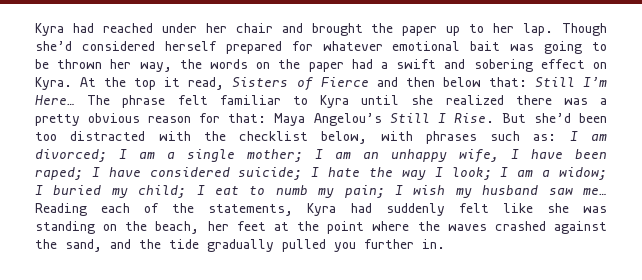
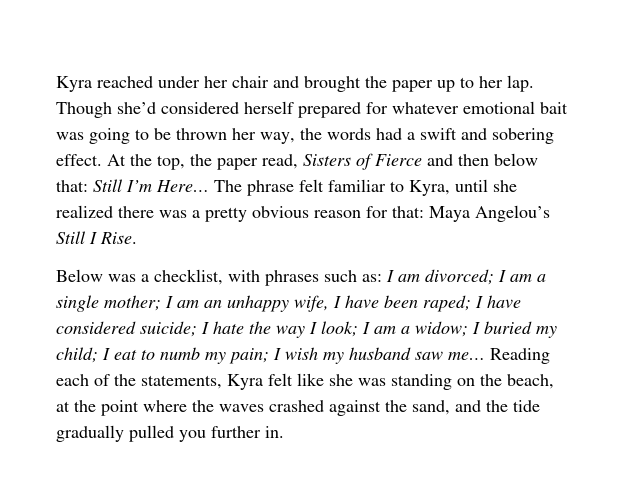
[35,23,94,36] Kyra had -> [56,76,92,92] Kyra
[256,59,344,72] on the paper -> (371, 134) none
[540,59,607,69] [35,77,181,90] effect on Kyra. At the top it -> [56,154,258,170] effect. At the top, the paper
[320,95,349,108] Kyra -> [409,180,450,196] Kyra,
[501,113,607,123] [35,131,368,144] But she’d been too distracted with the checklist below, -> [56,269,223,285] // Below was a checklist,
[350,203,445,216] had suddenly -> (263, 382) none
[207,221,266,231] her feet -> (554, 381) none

